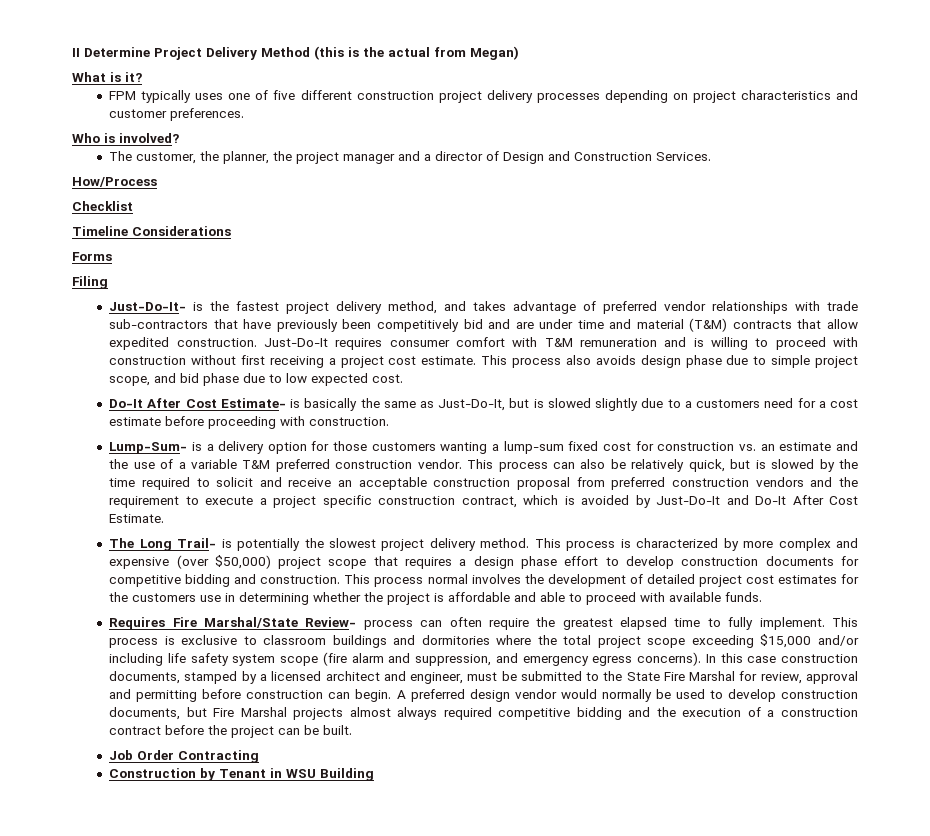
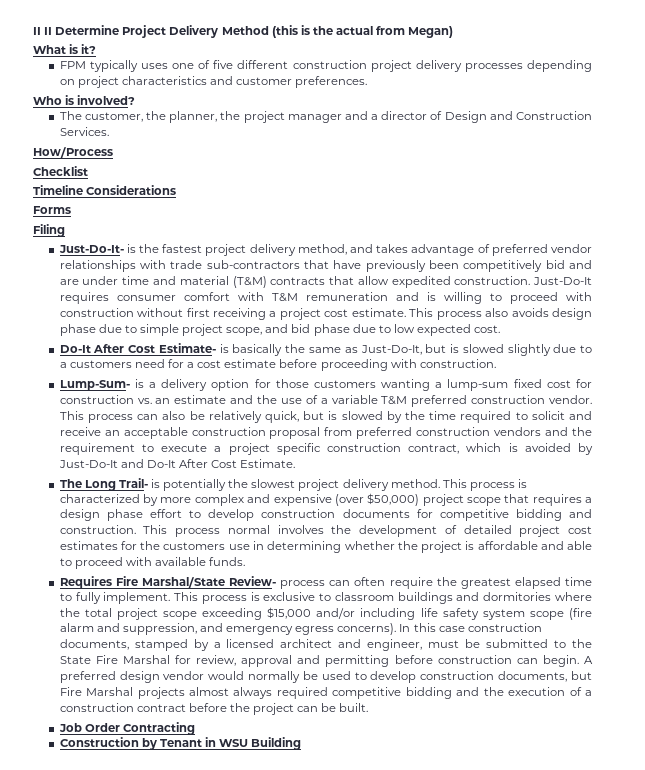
[72,48,80,57] II -> [33,27,53,35] II II

